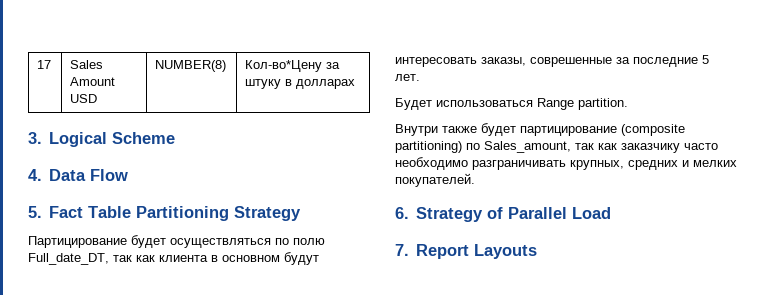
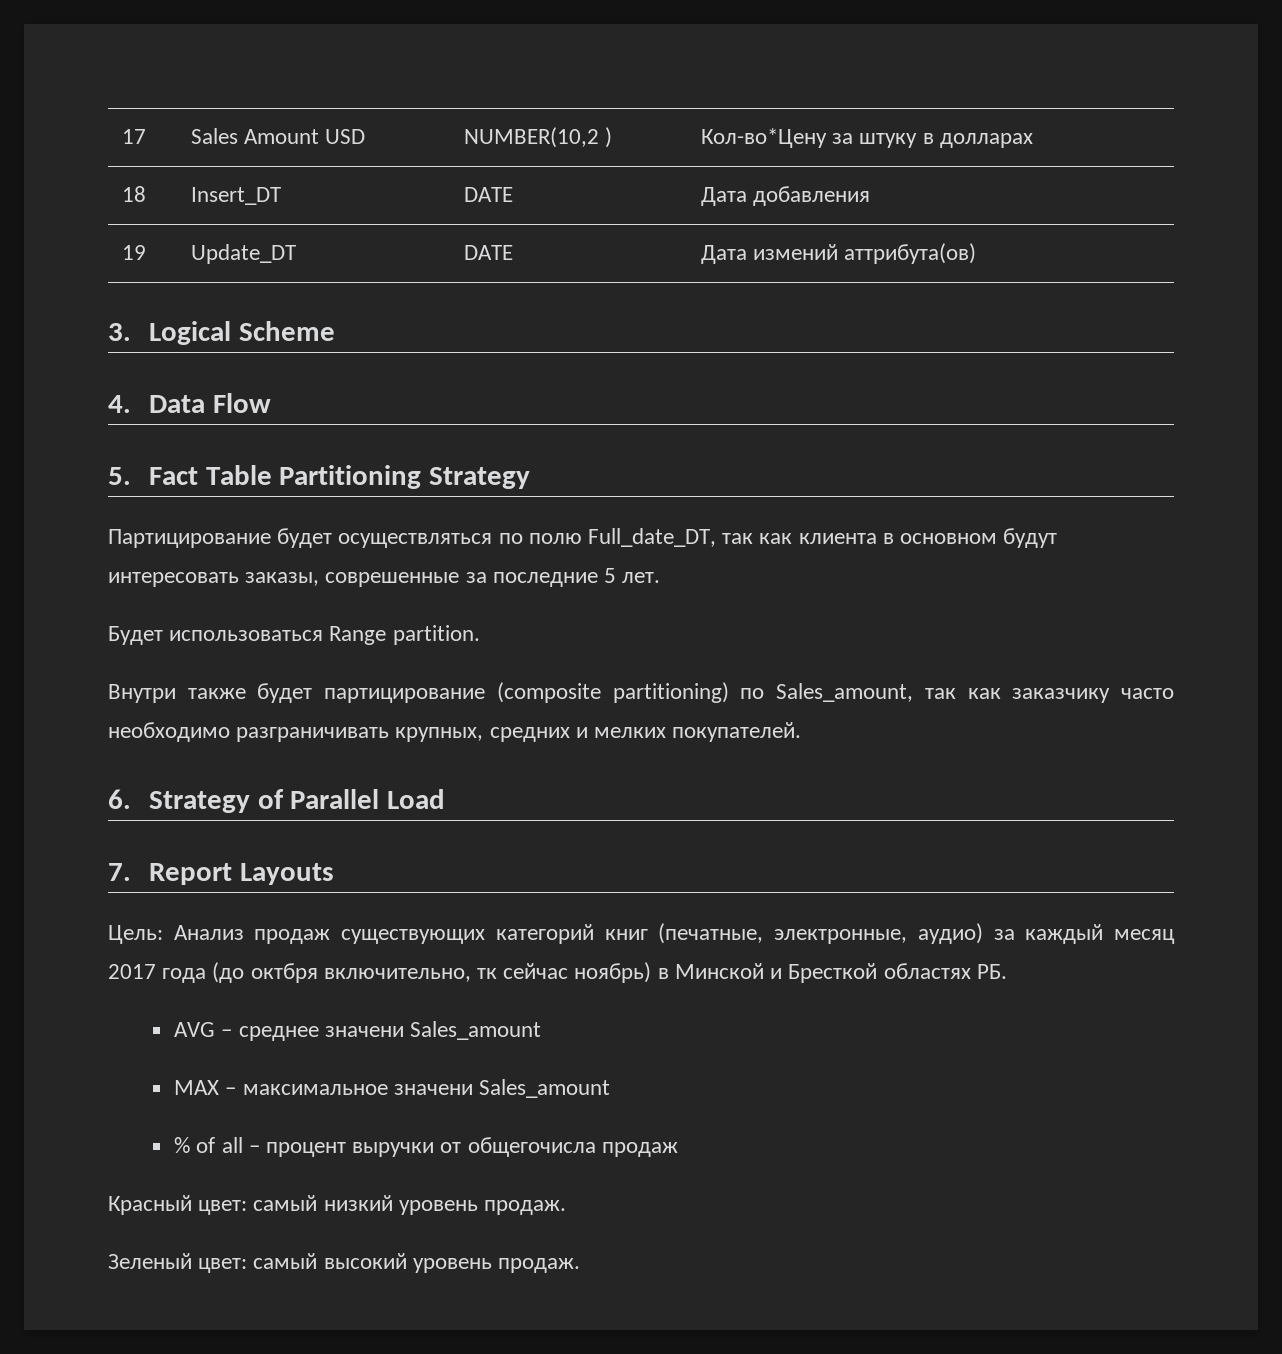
[155,60,227,72] NUMBER(8) -> [463,127,613,148] NUMBER(10,2 )
(356, 84) none -> [121,186,146,202] [190,187,281,205] [463,187,513,202] [700,186,871,206] [121,245,146,260] [190,244,296,264] [463,245,513,260] [700,243,977,264] // 18 | Insert_DT | DATE | Дата добавления // 19 | Update_DT | DATE | Дата измений аттрибута(ов)
(537, 251) none -> [108,923,1175,944] [108,962,1007,983] [174,1021,541,1041] [174,1079,610,1098] [174,1137,678,1157] [108,1195,567,1215] [108,1253,581,1273] // Цель: Анализ продаж существующих категорий книг (печатные, электронные, аудио) за каждый месяц 2017 года (до октбря включительно, тк сейчас ноябрь) в Минской и Бресткой областях РБ. // AVG – среднее значени Sales_amount // MAX – максимальное значени Sales_amount // % of all – процент выручки от общегочисла продаж // Красный цвет: самый низкий уровень продаж. // Зеленый цвет: самый высокий уровень продаж.

